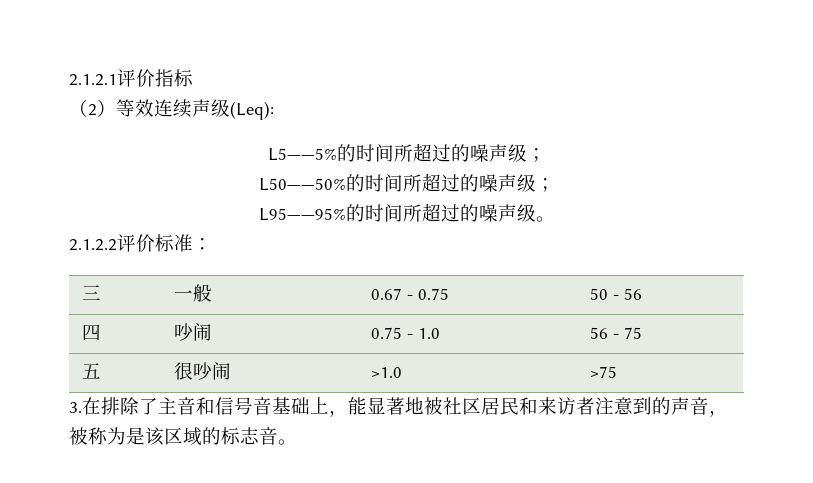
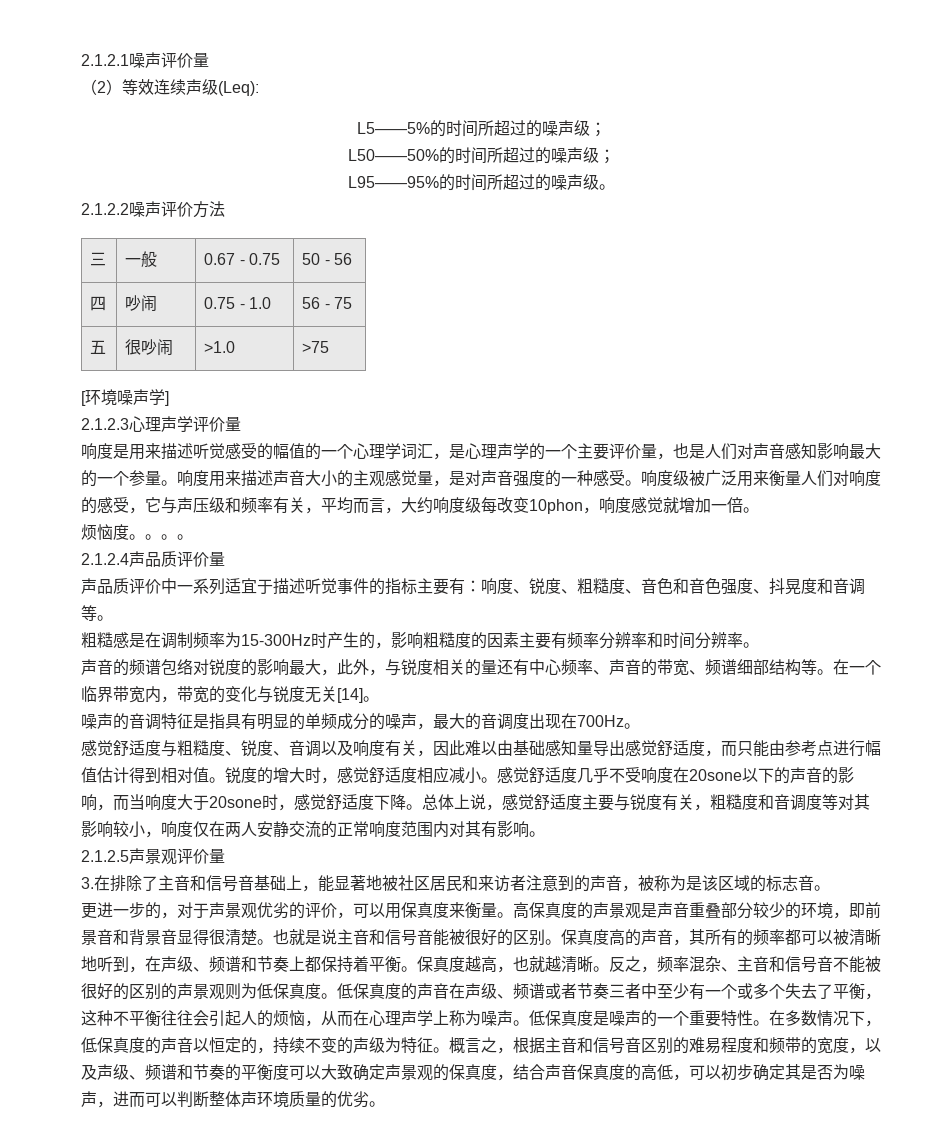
[117,69,193,87] 评价指标 -> [129,52,209,68] 噪声评价量
[117,234,212,252] 评价标准： -> [129,201,225,218] 噪声评价方法
(617, 372) none -> [81,389,169,406] [81,416,241,432] [81,443,881,460] [81,470,881,487] [81,497,759,514] [81,524,193,540] [81,551,225,567] [81,578,865,595] [81,605,113,621] [81,632,759,649] [81,658,881,676] [81,686,379,703] [81,713,640,730] [81,740,881,757] [81,766,854,784] [81,794,870,811] [81,821,545,838] [81,848,225,865] // [环境噪声学] // 2.1.2.3心理声学评价量 // 响度是用来描述听觉感受的幅值的一个心理学词汇，是心理声学的一个主要评价量，也是人们对声音感知影响最大的一个参量。响度用来描述声音大小的主观感觉量，是对声音强度的一种感受。响度级被广泛用来衡量人们对响度的感受，它与声压级和频率有关，平均而言，大约响度级每改变10phon，响度感觉就增加一倍。 // 烦恼度。。。。 // 2.1.2.4声品质评价量 // 声品质评价中一系列适宜于描述听觉事件的指标主要有：响度、锐度、粗糙度、音色和音色强度、抖晃度和音调等。 // 粗糙感是在调制频率为15-300Hz时产生的，影响粗糙度的因素主要有频率分辨率和时间分辨率。 // 声音的频谱包络对锐度的影响最大，此外，与锐度相关的量还有中心频率、声音的带宽、频谱细部结构等。在一个临界带宽内，带宽的变化与锐度无关[14]。 // 噪声的音调特征是指具有明显的单频成分的噪声，最大的音调度出现在700Hz。 // 感觉舒适度与粗糙度、锐度、音调以及响度有关，因此难以由基础感知量导出感觉舒适度，而只能由参考点进行幅值估计得到相对值。锐度的增大时，感觉舒适度相应减小。感觉舒适度几乎不受响度在20sone以下的声音的影响，而当响度大于20sone时，感觉舒适度下降。总体上说，感觉舒适度主要与锐度有关，粗糙度和音调度等对其影响较小，响度仅在两人安静交流的正常响度范围内对其有影响。 // 2.1.2.5声景观评价量
(297, 442) none -> [81,902,881,919] [81,929,881,946] [81,956,881,973] [81,983,881,1000] [81,1010,881,1027] [81,1037,881,1054] [81,1064,865,1081] [81,1091,385,1108] // 更进一步的，对于声景观优劣的评价，可以用保真度来衡量。高保真度的声景观是声音重叠部分较少的环境，即前景音和背景音显得很清楚。也就是说主音和信号音能被很好的区别。保真度高的声音，其所有的频率都可以被清晰地听到，在声级、频谱和节奏上都保持着平衡。保真度越高，也就越清晰。反之，频率混杂、主音和信号音不能被很好的区别的声景观则为低保真度。低保真度的声音在声级、频谱或者节奏三者中至少有一个或多个失去了平衡，这种不平衡往往会引起人的烦恼，从而在心理声学上称为噪声。低保真度是噪声的一个重要特性。在多数情况下，低保真度的声音以恒定的，持续不变的声级为特征。概言之，根据主音和信号音区别的难易程度和频带的宽度，以及声级、频谱和节奏的平衡度可以大致确定声景观的保真度，结合声音保真度的高低，可以初步确定其是否为噪声，进而可以判断整体声环境质量的优劣。

